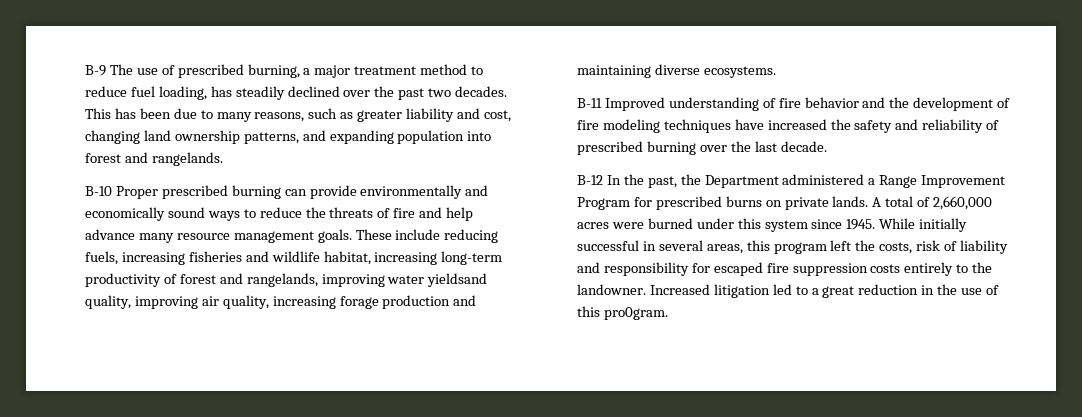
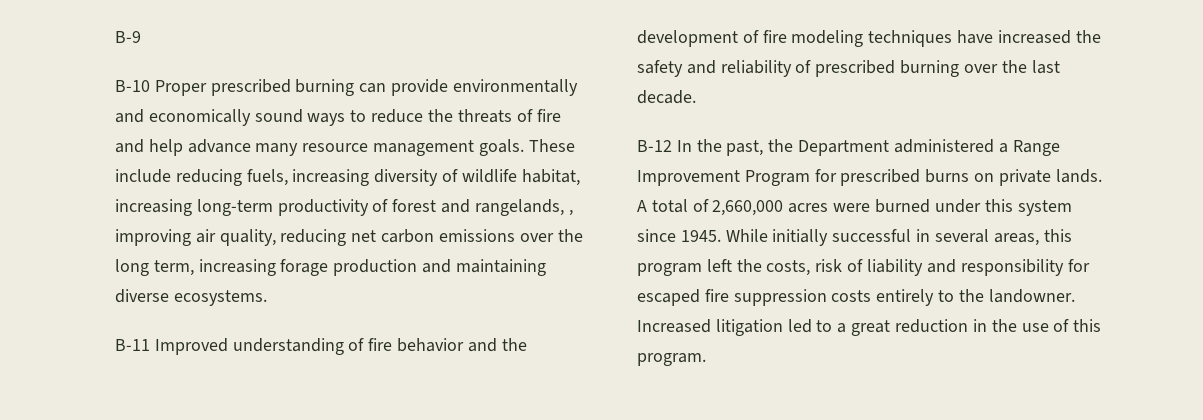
[109,64,484,78] [84,86,508,100] [84,108,511,122] [84,130,492,144] [84,152,223,166] The use of prescribed burning, a major treatment method to reduce fuel loading, has steadily declined over the past two decades. This has been due to many reasons, such as greater liability and cost, changing land ownership patterns, and expanding population into forest and rangelands. -> (141, 37) none
[188,251,269,262] fisheries and -> [374,169,459,186] diversity of
[321,273,488,287] [84,295,269,309] improving water yieldsand quality, improving air quality, -> [568,209,573,216] [114,229,583,246] [114,259,194,276] , improving air quality, reducing net carbon emissions over the long term,
[603,307,668,320] pro0gram. -> [636,353,706,366] program.

